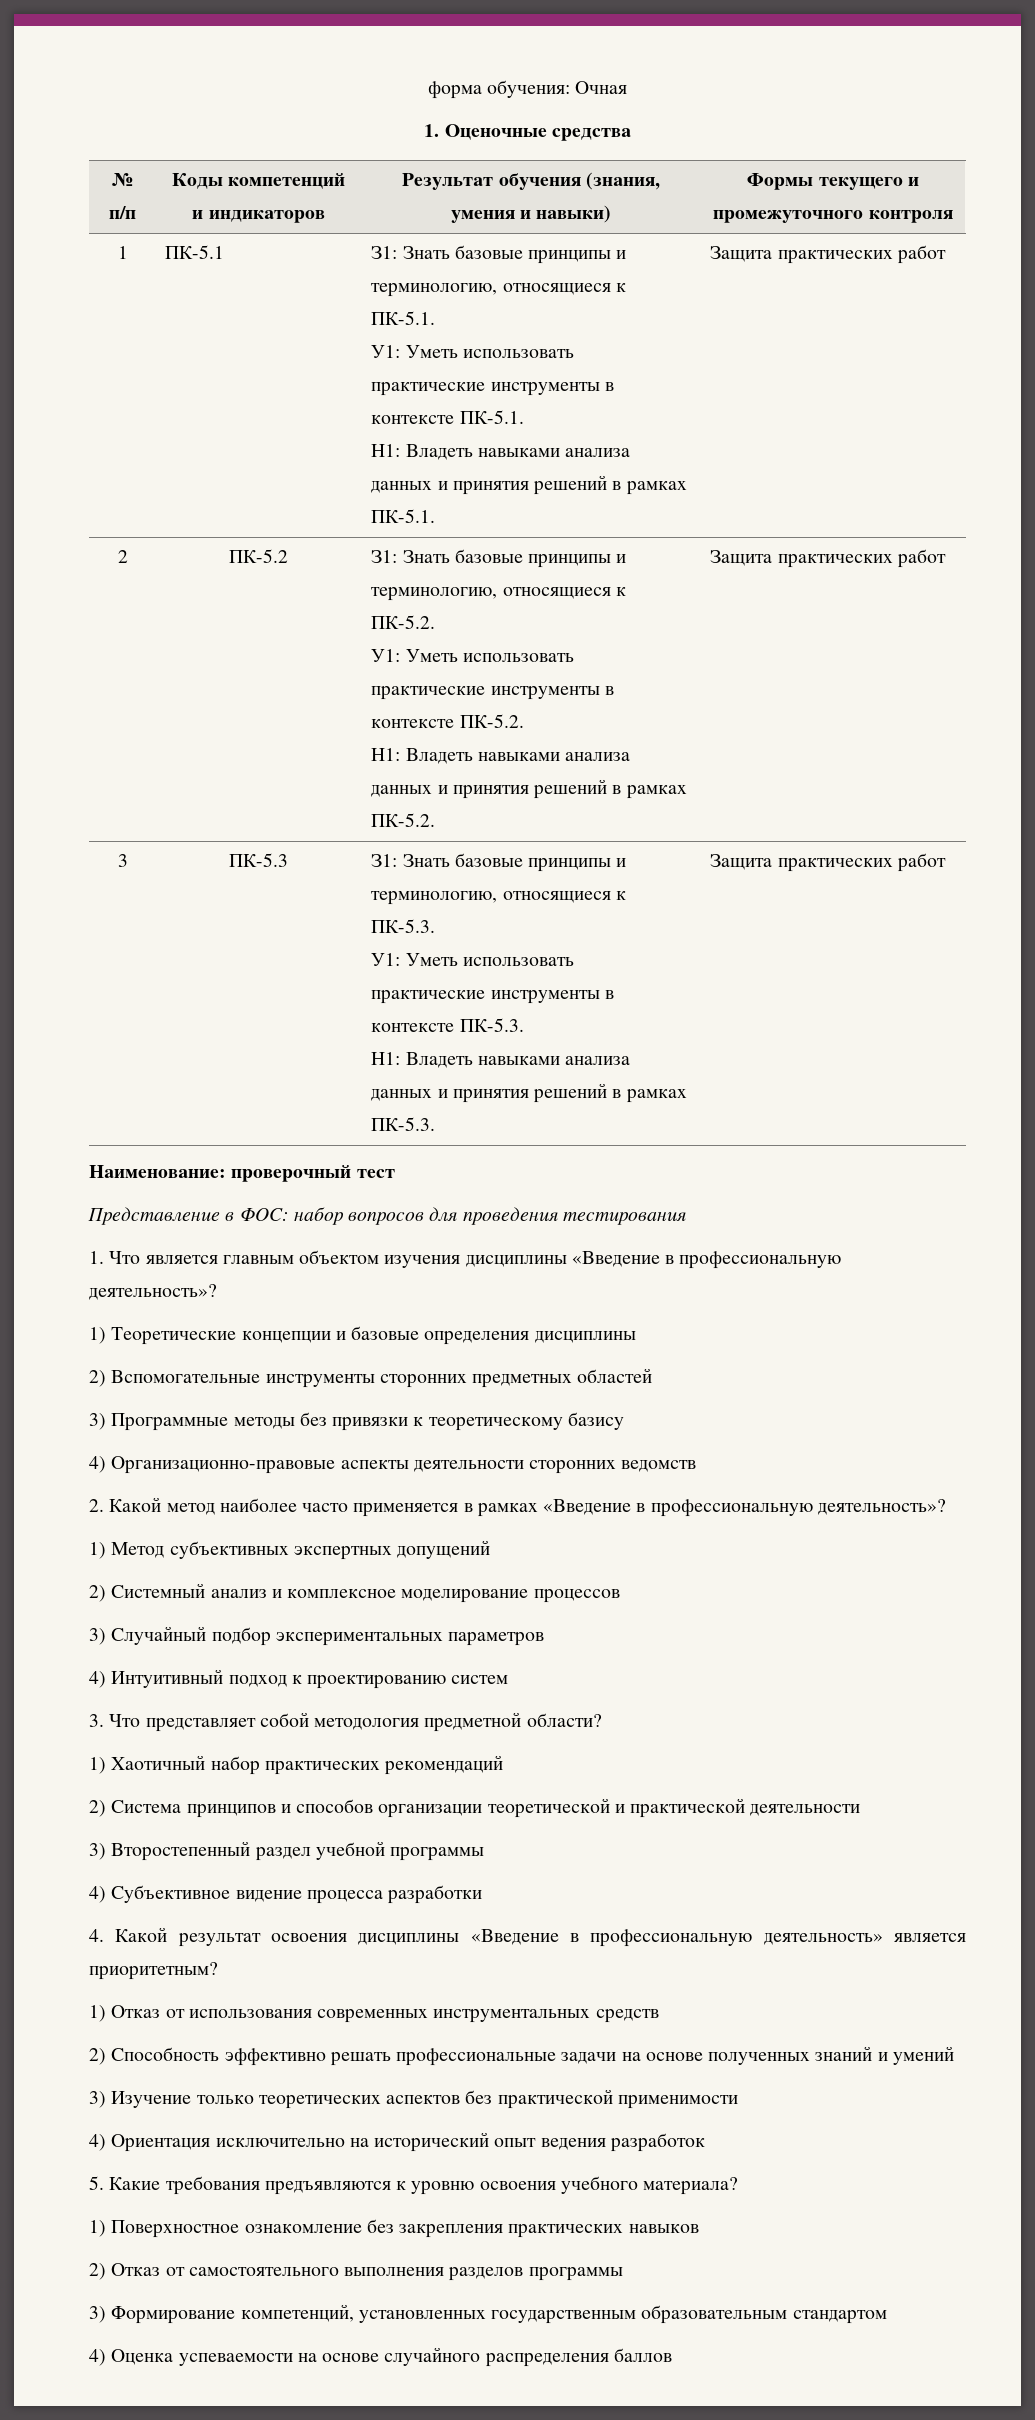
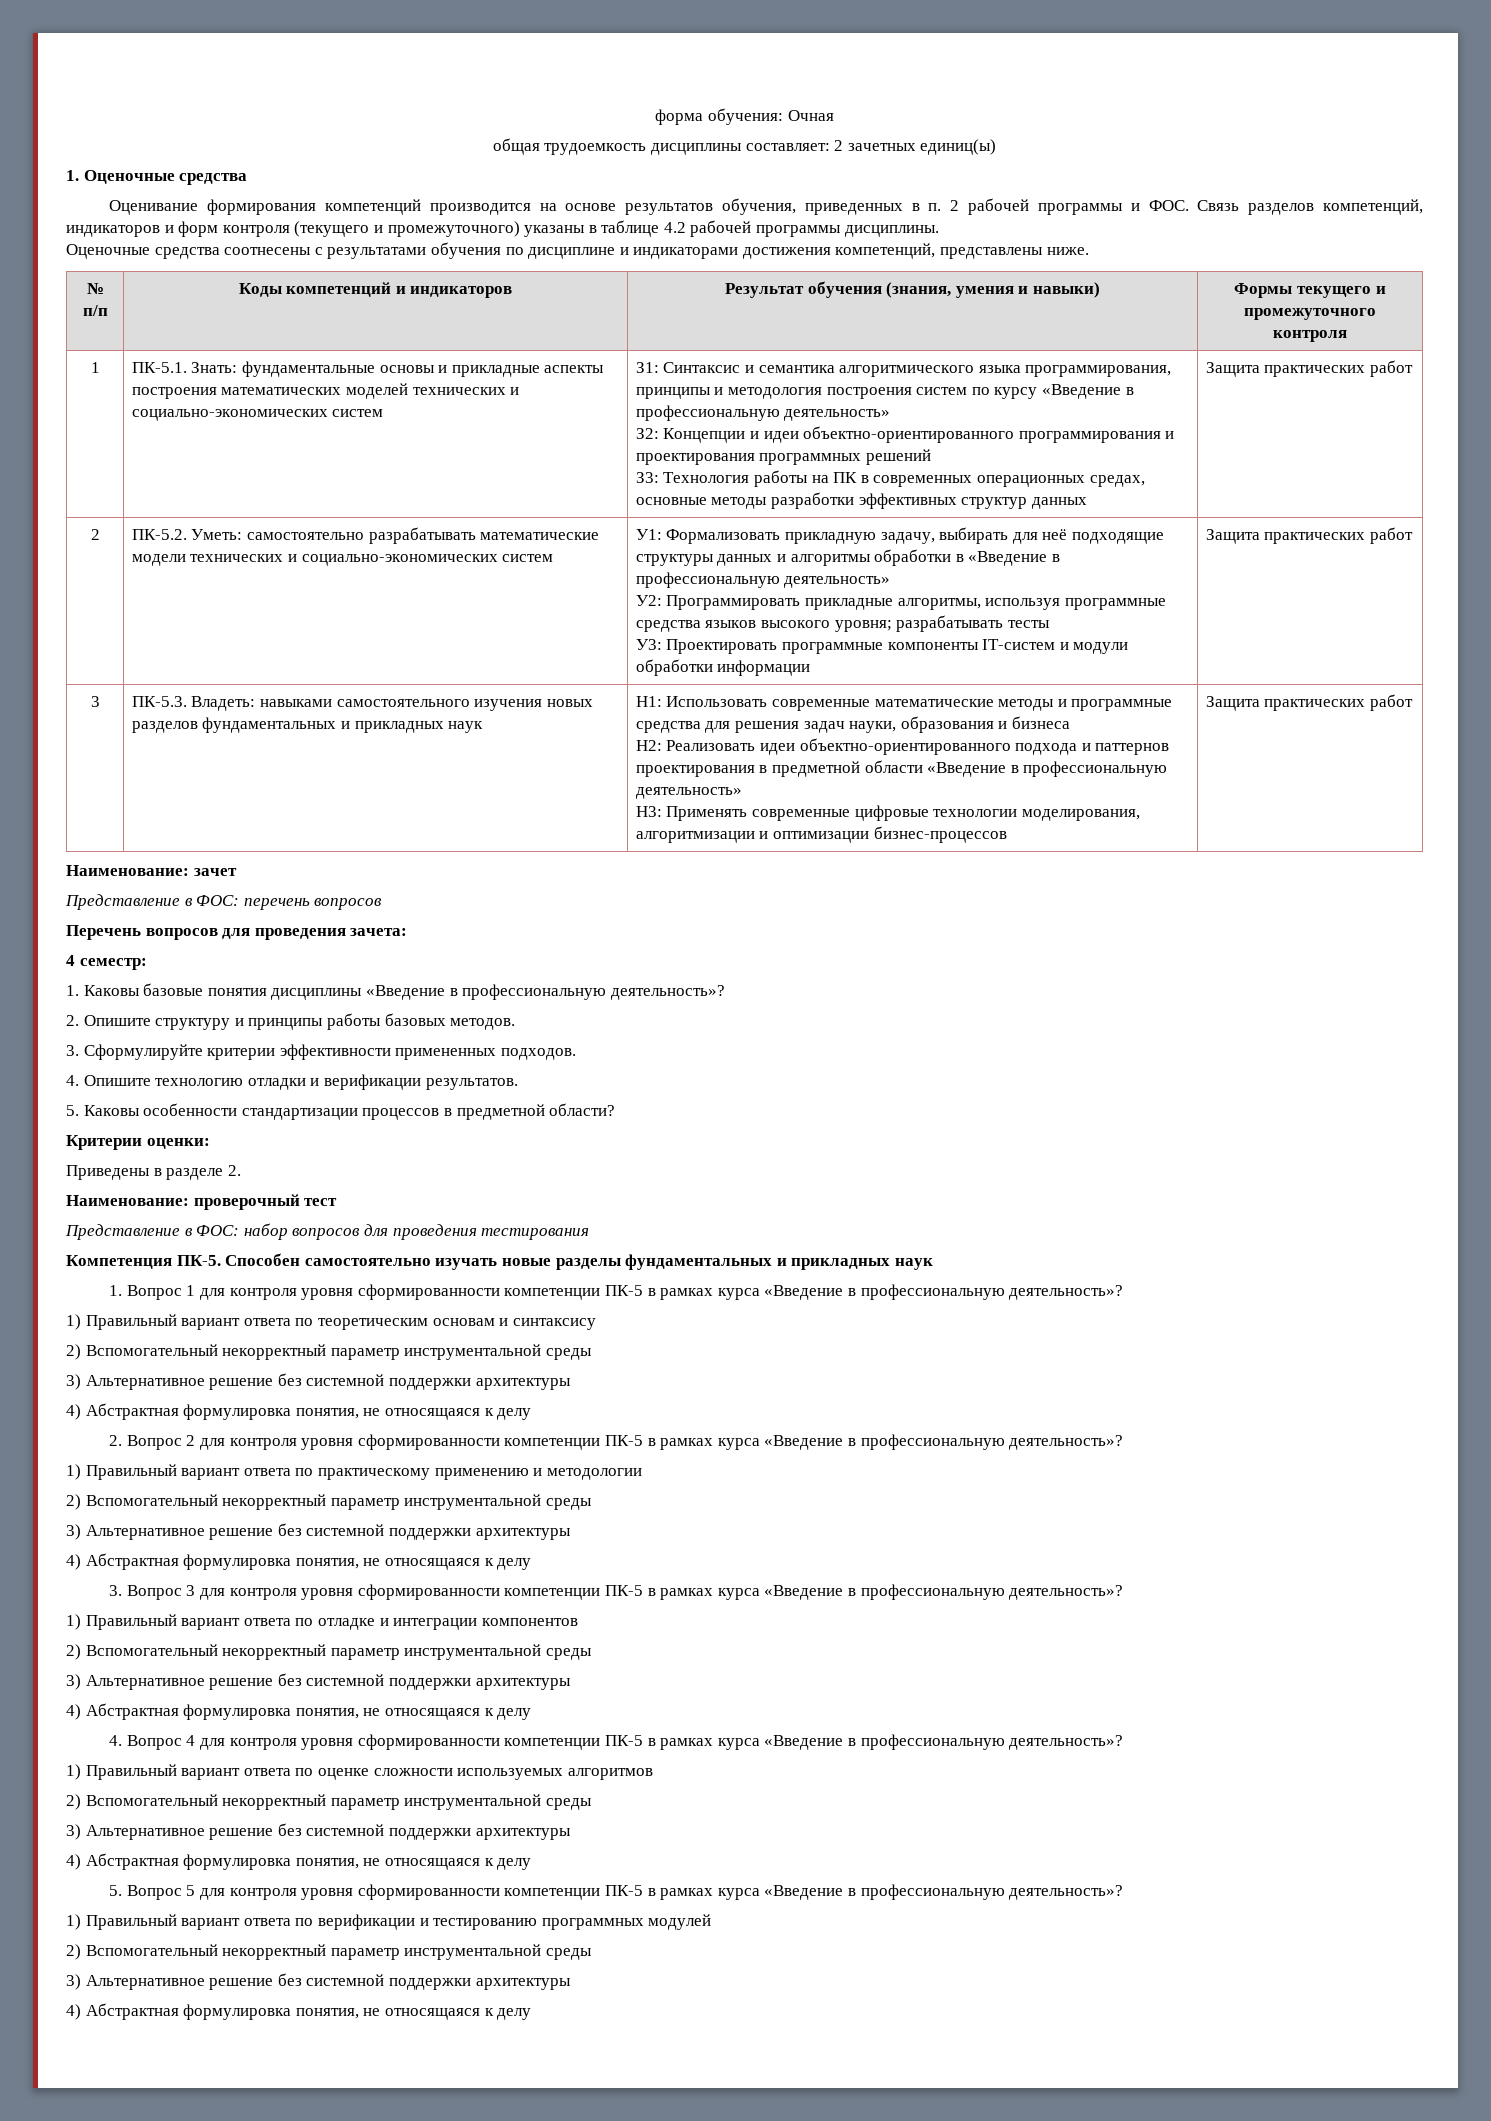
[424,124,631,141] 1. Оценочные средства -> [492,138,997,155] [66,170,248,185] [109,198,1424,215] [66,220,939,237] [66,242,1089,259] общая трудоемкость дисциплины составляет: 2 зачетных единиц(ы) // 1. Оценочные средства // Оценивание формирования компетенций производится на основе результатов обучения, приведенных в п. 2 рабочей программы и ФОС. Связь разделов компетенций, индикаторов и форм контроля (текущего и промежуточного) указаны в таблице 4.2 рабочей программы дисциплины. // Оценочные средства соотнесены с результатами обучения по дисциплине и индикаторами достижения компетенций, представлены ниже.
[165,245,225,259] [371,245,627,264] [371,283,626,297] [371,311,436,325] [371,345,574,358] [371,382,614,396] [371,410,524,424] [371,444,631,460] [371,475,687,495] [371,509,436,523] [710,245,946,264] [117,550,128,563] [229,549,288,563] [371,549,627,568] [371,587,626,601] [371,615,436,629] [371,649,574,662] [371,686,614,700] [371,714,524,728] [371,748,631,764] [371,779,687,799] [371,813,436,827] [710,549,946,568] [117,854,128,867] [229,853,288,867] [371,853,627,872] [371,891,626,905] [371,919,436,933] [371,953,574,966] [371,990,614,1004] [371,1018,524,1032] [371,1052,631,1068] [371,1083,687,1103] [371,1117,436,1131] [710,853,946,872] ПК-5.1 | З1: Знать базовые принципы и терминологию, относящиеся к ПК-5.1. // У1: Уметь использовать практические инструменты в контексте ПК-5.1. // Н1: Владеть навыками анализа данных и принятия решений в рамках ПК-5.1. | Защита практических работ // 2 | ПК-5.2 | З1: Знать базовые принципы и терминологию, относящиеся к ПК-5.2. // У1: Уметь использовать практические инструменты в контексте ПК-5.2. // Н1: Владеть навыками анализа данных и принятия решений в рамках ПК-5.2. | Защита практических работ // 3 | ПК-5.3 | З1: Знать базовые принципы и терминологию, относящиеся к ПК-5.3. // У1: Уметь использовать практические инструменты в контексте ПК-5.3. // Н1: Владеть навыками анализа данных и принятия решений в рамках ПК-5.3. | Защита практических работ -> [131,361,605,377] [131,383,520,399] [131,409,384,421] [635,362,1172,377] [635,384,1134,399] [635,405,891,421] [635,426,1175,443] [635,449,931,465] [635,470,1145,487] [635,492,1087,509] [1205,360,1413,377] [90,529,100,540] [131,527,600,544] [131,554,554,566] [635,527,1164,544] [635,549,1060,566] [635,572,891,588] [635,595,1166,610] [635,615,1050,632] [635,639,1129,654] [635,659,811,676] [1205,527,1413,544] [90,696,100,707] [131,696,593,711] [131,717,484,733] [635,696,1173,711] [635,716,1070,733] [635,738,1170,755] [635,760,1168,777] [635,787,742,799] [635,805,1140,821] [635,826,1007,843] [1205,694,1413,711] [66,865,237,876] [65,894,383,910] [66,925,408,940] [66,955,147,970] [66,983,725,1000] [66,1013,516,1030] [66,1044,576,1060] [66,1074,518,1090] [66,1103,616,1120] [66,1135,210,1150] [66,1165,241,1180] ПК-5.1. Знать: фундаментальные основы и прикладные аспекты построения математических моделей технических и социально-экономических систем | З1: Синтаксис и семантика алгоритмического языка программирования, принципы и методология построения систем по курсу «Введение в профессиональную деятельность» // З2: Концепции и идеи объектно-ориентированного программирования и проектирования программных решений // З3: Технология работы на ПК в современных операционных средах, основные методы разработки эффективных структур данных | Защита практических работ // 2 | ПК-5.2. Уметь: самостоятельно разрабатывать математические модели технических и социально-экономических систем | У1: Формализовать прикладную задачу, выбирать для неё подходящие структуры данных и алгоритмы обработки в «Введение в профессиональную деятельность» // У2: Программировать прикладные алгоритмы, используя программные средства языков высокого уровня; разрабатывать тесты // У3: Проектировать программные компоненты IT-систем и модули обработки информации | Защита практических работ // 3 | ПК-5.3. Владеть: навыками самостоятельного изучения новых разделов фундаментальных и прикладных наук | Н1: Использовать современные математические методы и программные средства для решения задач науки, образования и бизнеса // Н2: Реализовать идеи объектно-ориентированного подхода и паттернов проектирования в предметной области «Введение в профессиональную деятельность» // Н3: Применять современные цифровые технологии моделирования, алгоритмизации и оптимизации бизнес-процессов | Защита практических работ // Наименование: зачет // Представление в ФОС: перечень вопросов // Перечень вопросов для проведения зачета: // 4 семестр: // 1. Каковы базовые понятия дисциплины «Введение в профессиональную деятельность»? // 2. Опишите структуру и принципы работы базовых методов. // 3. Сформулируйте критерии эффективности примененных подходов. // 4. Опишите технологию отладки и верификации результатов. // 5. Каковы особенности стандартизации процессов в предметной области? // Критерии оценки: // Приведены в разделе 2.
[89,1250,842,1269] [89,1284,217,1300] [89,1326,636,1345] [89,1368,653,1388] [89,1412,624,1431] [89,1456,697,1474] [89,1497,946,1517] [89,1540,491,1560] [89,1583,620,1603] [89,1626,545,1646] [89,1669,509,1689] [89,1712,602,1732] [89,1755,504,1775] [89,1798,861,1818] [89,1841,485,1861] [89,1885,483,1904] [89,1927,966,1947] [89,1962,218,1980] [89,2005,659,2023] [89,2046,954,2066] [89,2089,738,2109] [89,2132,705,2152] [89,2176,739,2195] [89,2219,699,2238] [89,2263,623,2281] [89,2304,887,2324] [89,2347,672,2367] 1. Что является главным объектом изучения дисциплины «Введение в профессиональную деятельность»? // 1) Теоретические концепции и базовые определения дисциплины // 2) Вспомогательные инструменты сторонних предметных областей // 3) Программные методы без привязки к теоретическому базису // 4) Организационно-правовые аспекты деятельности сторонних ведомств // 2. Какой метод наиболее часто применяется в рамках «Введение в профессиональную деятельность»? // 1) Метод субъективных экспертных допущений // 2) Системный анализ и комплексное моделирование процессов // 3) Случайный подбор экспериментальных параметров // 4) Интуитивный подход к проектированию систем // 3. Что представляет собой методология предметной области? // 1) Хаотичный набор практических рекомендаций // 2) Система принципов и способов организации теоретической и практической деятельности // 3) Второстепенный раздел учебной программы // 4) Субъективное видение процесса разработки // 4. Какой результат освоения дисциплины «Введение в профессиональную деятельность» является приоритетным? // 1) Отказ от использования современных инструментальных средств // 2) Способность эффективно решать профессиональные задачи на основе полученных знаний и умений // 3) Изучение только теоретических аспектов без практической применимости // 4) Ориентация исключительно на исторический опыт ведения разработок // 5. Какие требования предъявляются к уровню освоения учебного материала? // 1) Поверхностное ознакомление без закрепления практических навыков // 2) Отказ от самостоятельного выполнения разделов программы // 3) Формирование компетенций, установленных государственным образовательным стандартом // 4) Оценка успеваемости на основе случайного распределения баллов -> [66,1253,933,1270] [109,1284,1124,1300] [66,1314,596,1330] [66,1344,592,1360] [66,1373,571,1390] [66,1403,532,1420] [109,1434,1124,1450] [66,1464,642,1480] [66,1494,592,1510] [66,1523,571,1540] [66,1553,532,1570] [109,1584,1124,1600] [66,1614,578,1630] [66,1644,592,1660] [66,1673,571,1690] [66,1703,532,1720] [109,1734,1124,1750] [66,1764,653,1780] [66,1794,592,1810] [66,1823,571,1840] [66,1853,532,1870] [109,1884,1124,1900] [66,1914,712,1930] [66,1944,592,1960] [66,1973,571,1990] [66,2003,532,2020] Компетенция ПК-5. Способен самостоятельно изучать новые разделы фундаментальных и прикладных наук // 1. Вопрос 1 для контроля уровня сформированности компетенции ПК-5 в рамках курса «Введение в профессиональную деятельность»? // 1) Правильный вариант ответа по теоретическим основам и синтаксису // 2) Вспомогательный некорректный параметр инструментальной среды // 3) Альтернативное решение без системной поддержки архитектуры // 4) Абстрактная формулировка понятия, не относящаяся к делу // 2. Вопрос 2 для контроля уровня сформированности компетенции ПК-5 в рамках курса «Введение в профессиональную деятельность»? // 1) Правильный вариант ответа по практическому применению и методологии // 2) Вспомогательный некорректный параметр инструментальной среды // 3) Альтернативное решение без системной поддержки архитектуры // 4) Абстрактная формулировка понятия, не относящаяся к делу // 3. Вопрос 3 для контроля уровня сформированности компетенции ПК-5 в рамках курса «Введение в профессиональную деятельность»? // 1) Правильный вариант ответа по отладке и интеграции компонентов // 2) Вспомогательный некорректный параметр инструментальной среды // 3) Альтернативное решение без системной поддержки архитектуры // 4) Абстрактная формулировка понятия, не относящаяся к делу // 4. Вопрос 4 для контроля уровня сформированности компетенции ПК-5 в рамках курса «Введение в профессиональную деятельность»? // 1) Правильный вариант ответа по оценке сложности используемых алгоритмов // 2) Вспомогательный некорректный параметр инструментальной среды // 3) Альтернативное решение без системной поддержки архитектуры // 4) Абстрактная формулировка понятия, не относящаяся к делу // 5. Вопрос 5 для контроля уровня сформированности компетенции ПК-5 в рамках курса «Введение в профессиональную деятельность»? // 1) Правильный вариант ответа по верификации и тестированию программных модулей // 2) Вспомогательный некорректный параметр инструментальной среды // 3) Альтернативное решение без системной поддержки архитектуры // 4) Абстрактная формулировка понятия, не относящаяся к делу

